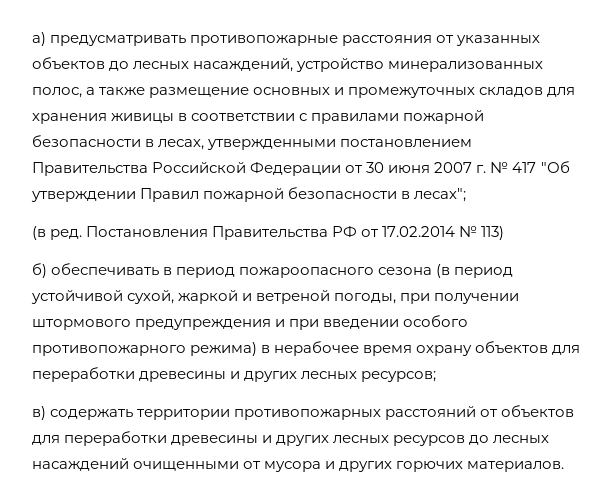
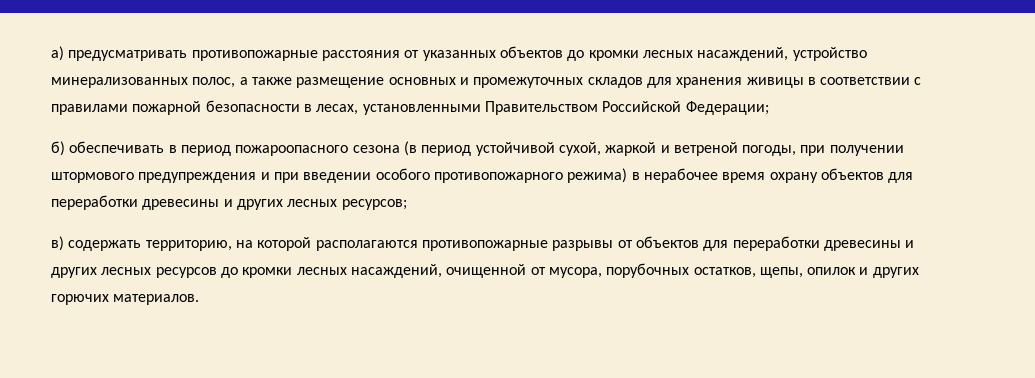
(130, 66) none -> [588,50,639,61] кромки
[207,139,473,150] [32,161,570,176] [31,187,467,202] [32,226,505,240] утвержденными постановлением Правительства Российской Федерации от 30 июня 2007 г. № 417 "Об утверждении Правил пожарной безопасности в лесах"; // (в ред. Постановления Правительства РФ от 17.02.2014 № 113) -> [362,101,769,115] установленными Правительством Российской Федерации;
[137,406,477,420] территории противопожарных расстояний -> [145,237,614,251] территорию, на которой располагаются противопожарные разрывы
[493,435,550,444] [32,458,322,472] лесных насаждений очищенными от мусора -> [242,263,857,278] кромки лесных насаждений, очищенной от мусора, порубочных остатков, щепы, опилок

